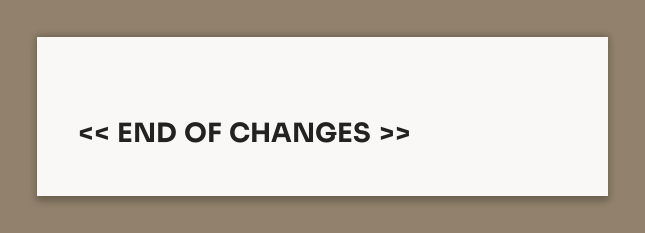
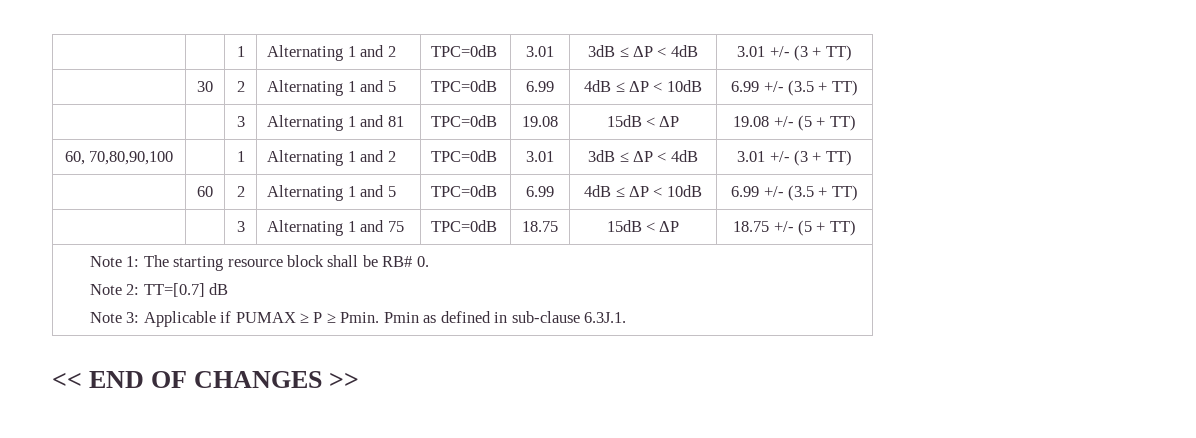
(78, 134) none -> [236,46,245,57] [267,45,396,61] [431,45,498,57] [526,46,554,57] [588,45,698,57] [737,45,852,61] [197,81,213,92] [236,81,245,92] [267,80,396,96] [431,80,498,92] [526,81,554,92] [584,80,702,92] [731,80,858,96] [236,116,245,127] [267,115,404,131] [431,115,498,127] [522,116,558,127] [606,115,680,127] [733,115,856,131] [64,151,174,165] [236,151,245,162] [267,150,396,166] [431,150,498,162] [526,151,554,162] [588,150,698,162] [737,150,852,166] [197,186,213,197] [236,186,245,197] [267,185,396,201] [431,185,498,197] [526,186,554,197] [584,185,702,197] [731,185,858,201] [236,221,245,232] [267,220,404,236] [431,220,498,232] [522,221,558,232] [606,220,680,232] [733,220,856,236] [89,255,429,271] [89,283,229,297] [89,311,627,327] | | 1 | Alternating 1 and 2 | TPC=0dB | 3.01 | 3dB ≤ ΔP < 4dB | 3.01 +/- (3 + TT) // | 30 | 2 | Alternating 1 and 5 | TPC=0dB | 6.99 | 4dB ≤ ΔP < 10dB | 6.99 +/- (3.5 + TT) // | | 3 | Alternating 1 and 81 | TPC=0dB | 19.08 | 15dB < ΔP | 19.08 +/- (5 + TT) // 60, 70,80,90,100 | | 1 | Alternating 1 and 2 | TPC=0dB | 3.01 | 3dB ≤ ΔP < 4dB | 3.01 +/- (3 + TT) // | 60 | 2 | Alternating 1 and 5 | TPC=0dB | 6.99 | 4dB ≤ ΔP < 10dB | 6.99 +/- (3.5 + TT) // | | 3 | Alternating 1 and 75 | TPC=0dB | 18.75 | 15dB < ΔP | 18.75 +/- (5 + TT) // Note 1: The starting resource block shall be RB# 0. // Note 2: TT=[0.7] dB // Note 3: Applicable if PUMAX ≥ P ≥ Pmin. Pmin as defined in sub-clause 6.3J.1. //

